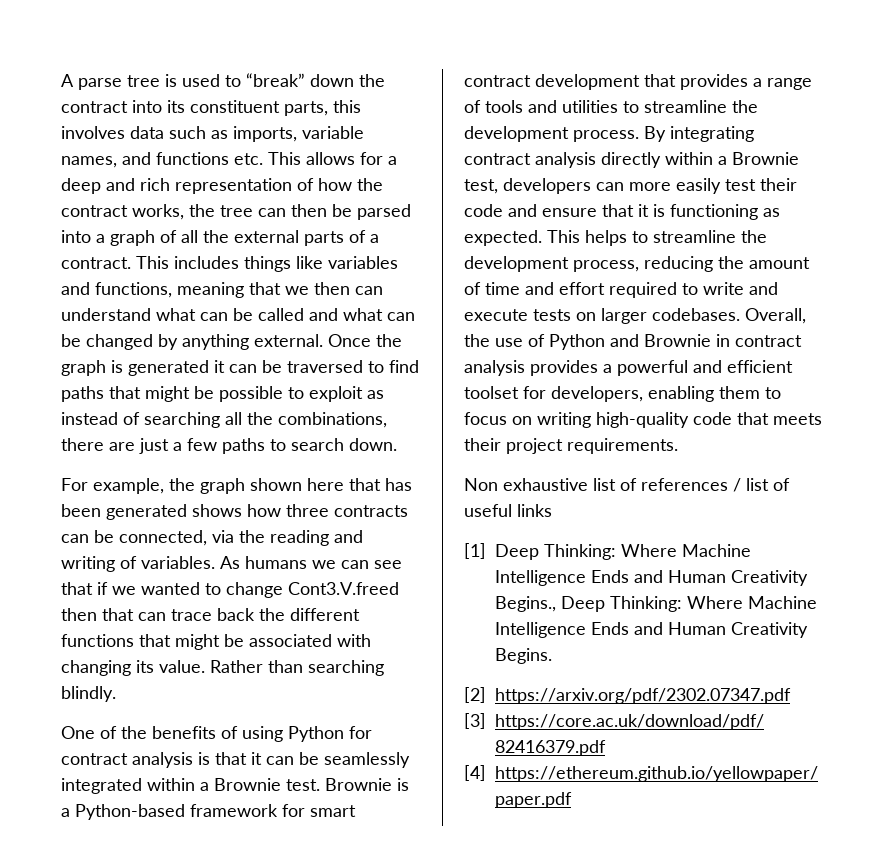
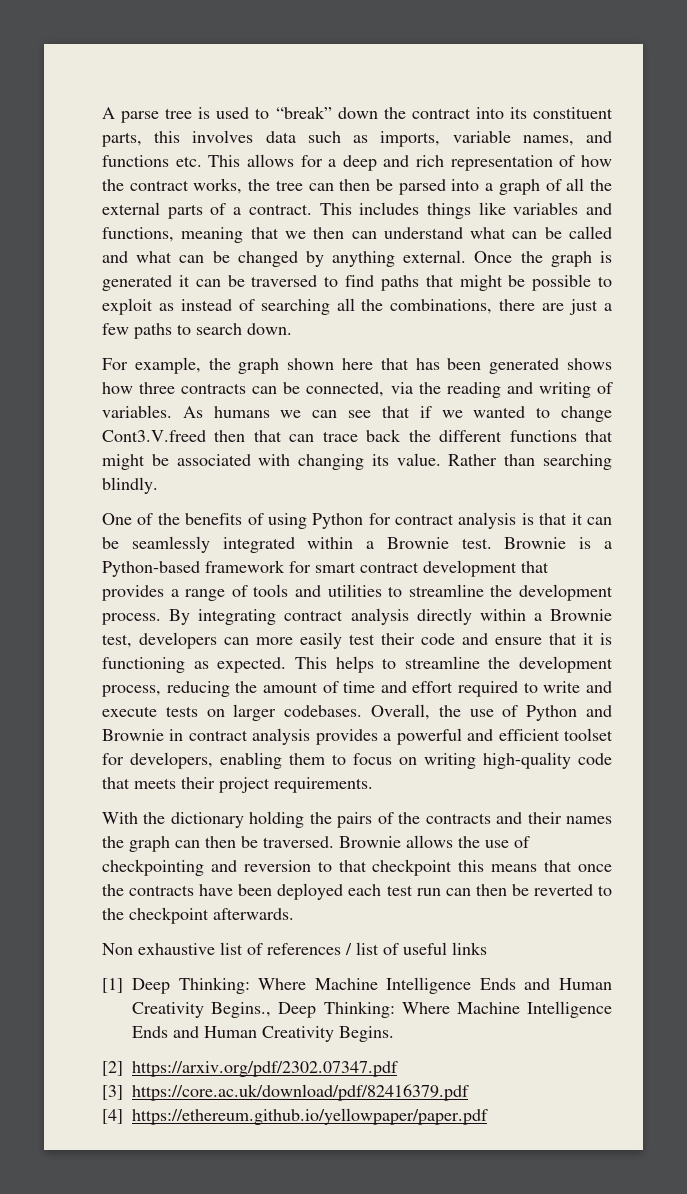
(678, 446) none -> [102,811,612,828] [102,835,530,852] [102,859,613,876] [102,883,612,900] [102,907,294,924] // With the dictionary holding the pairs of the contracts and their names the graph can then be traversed. Brownie allows the use of checkpointing and reversion to that checkpoint this means that once the contracts have been deployed each test run can then be reverted to the checkpoint afterwards.

